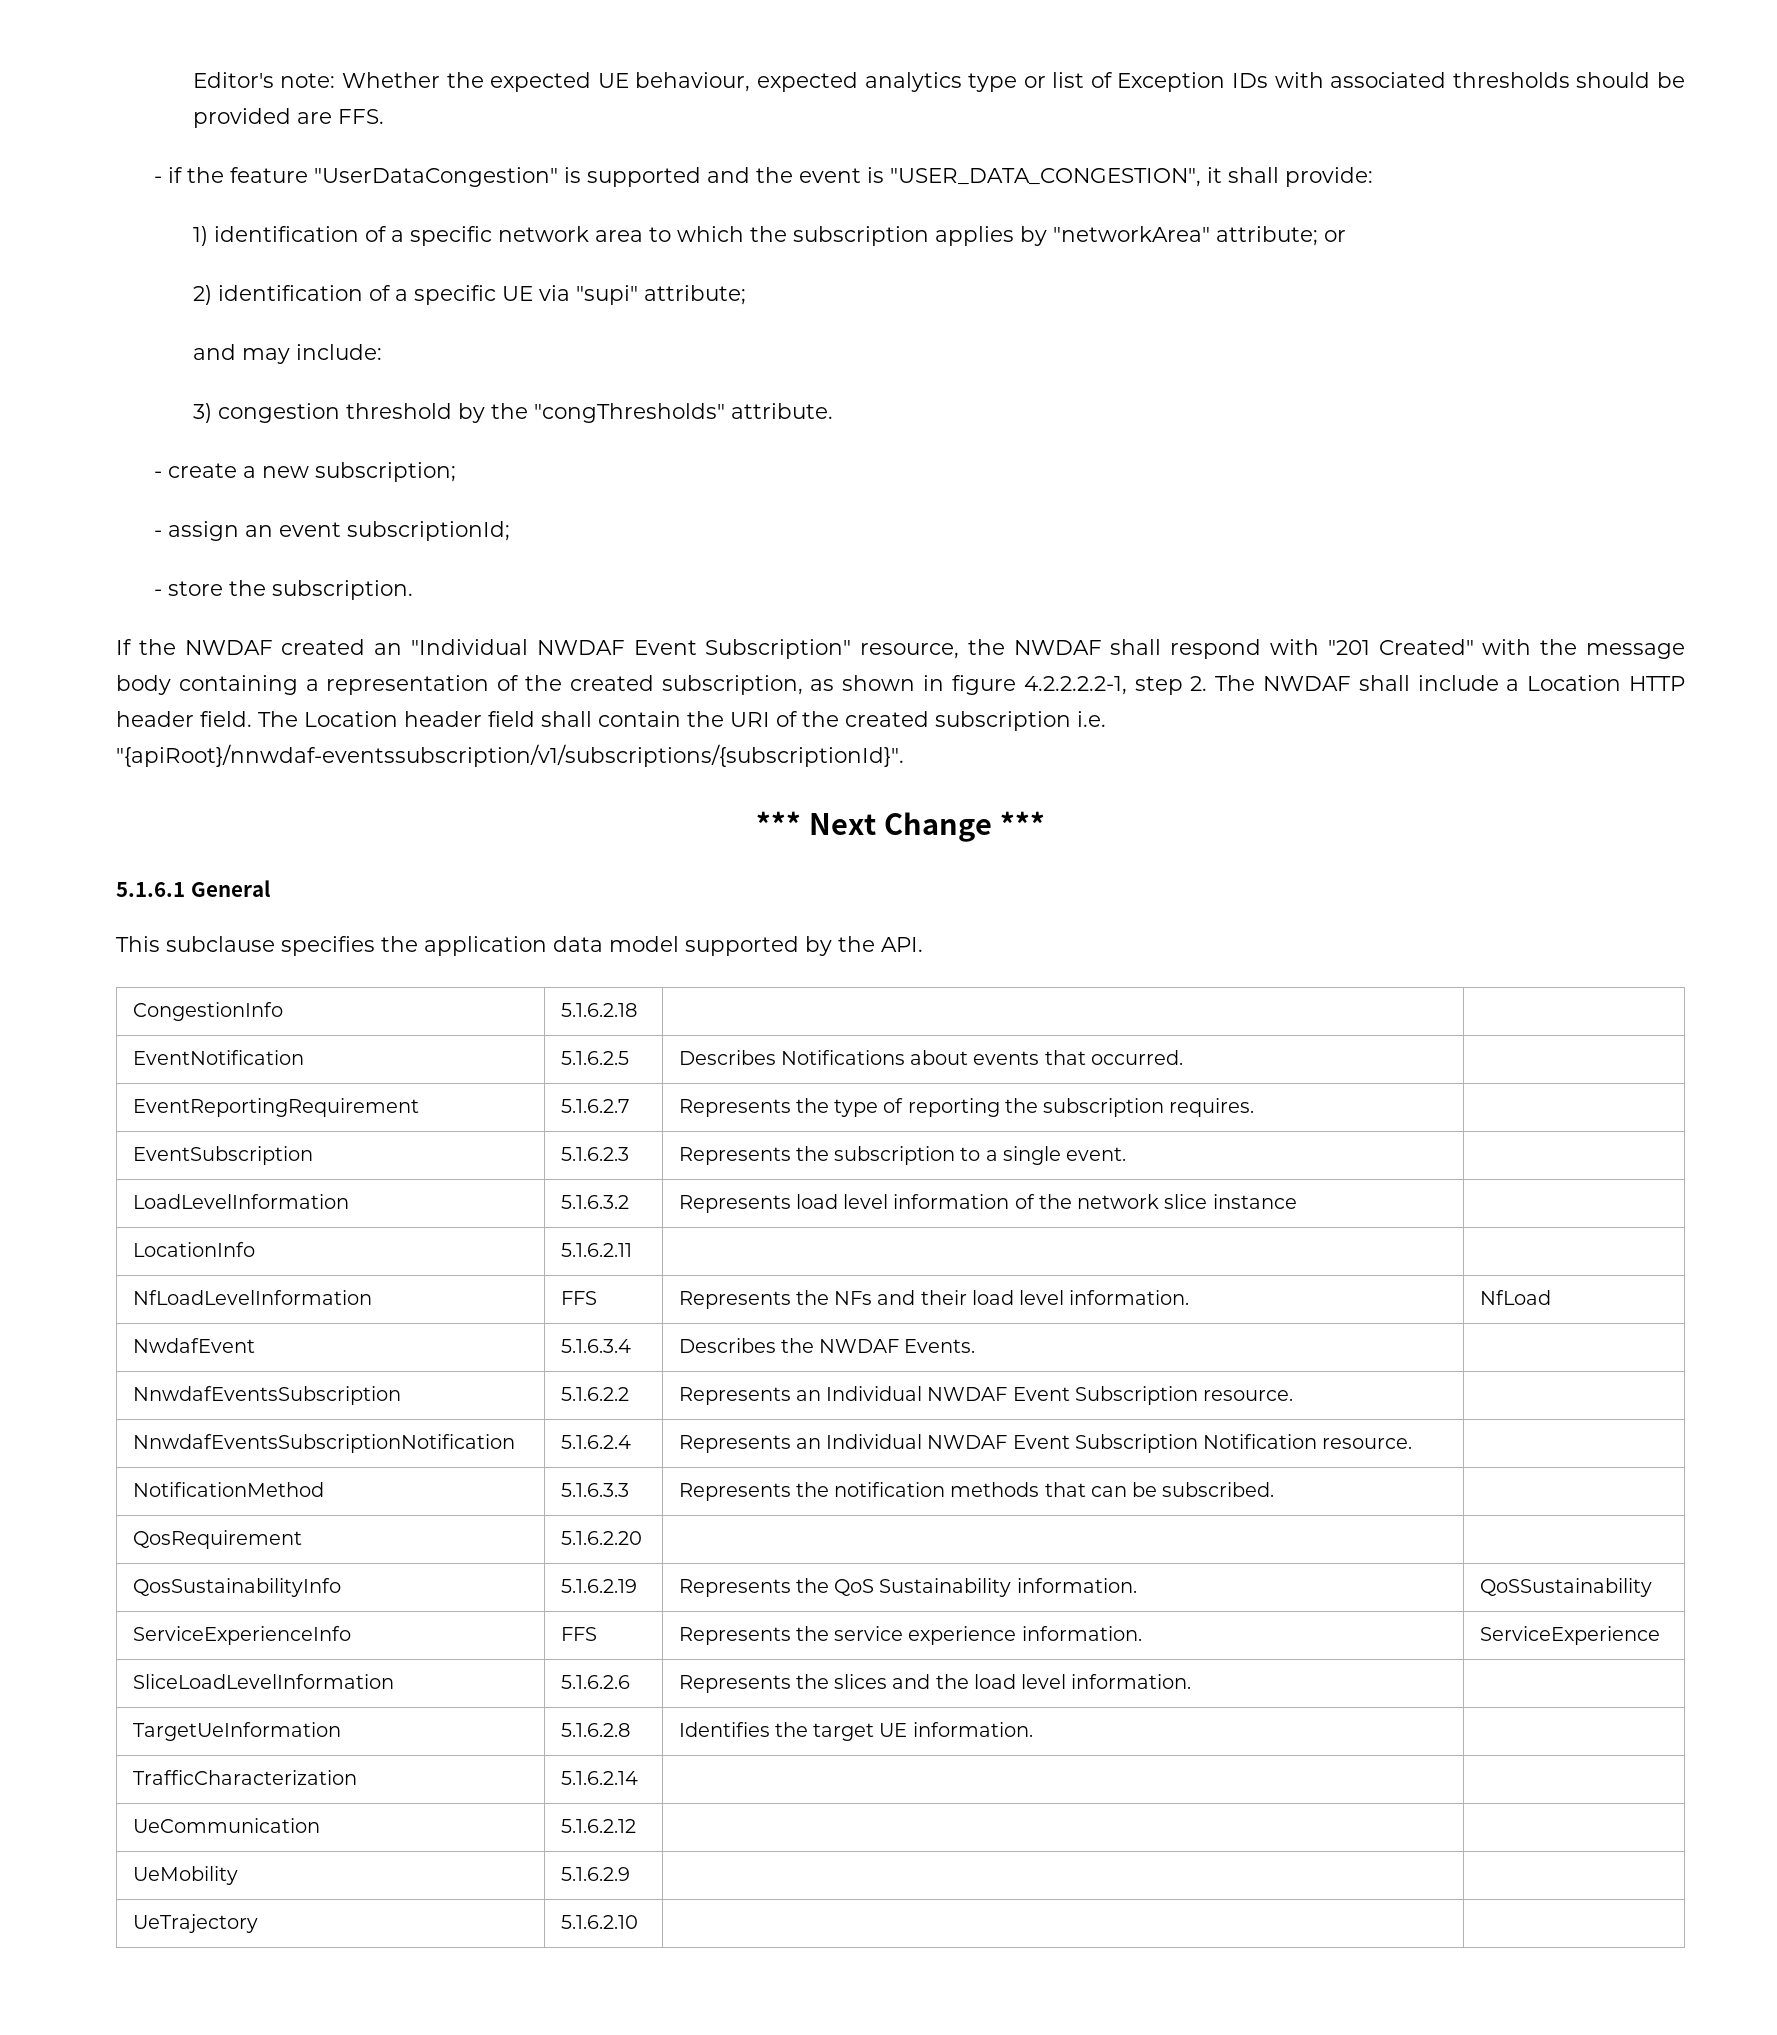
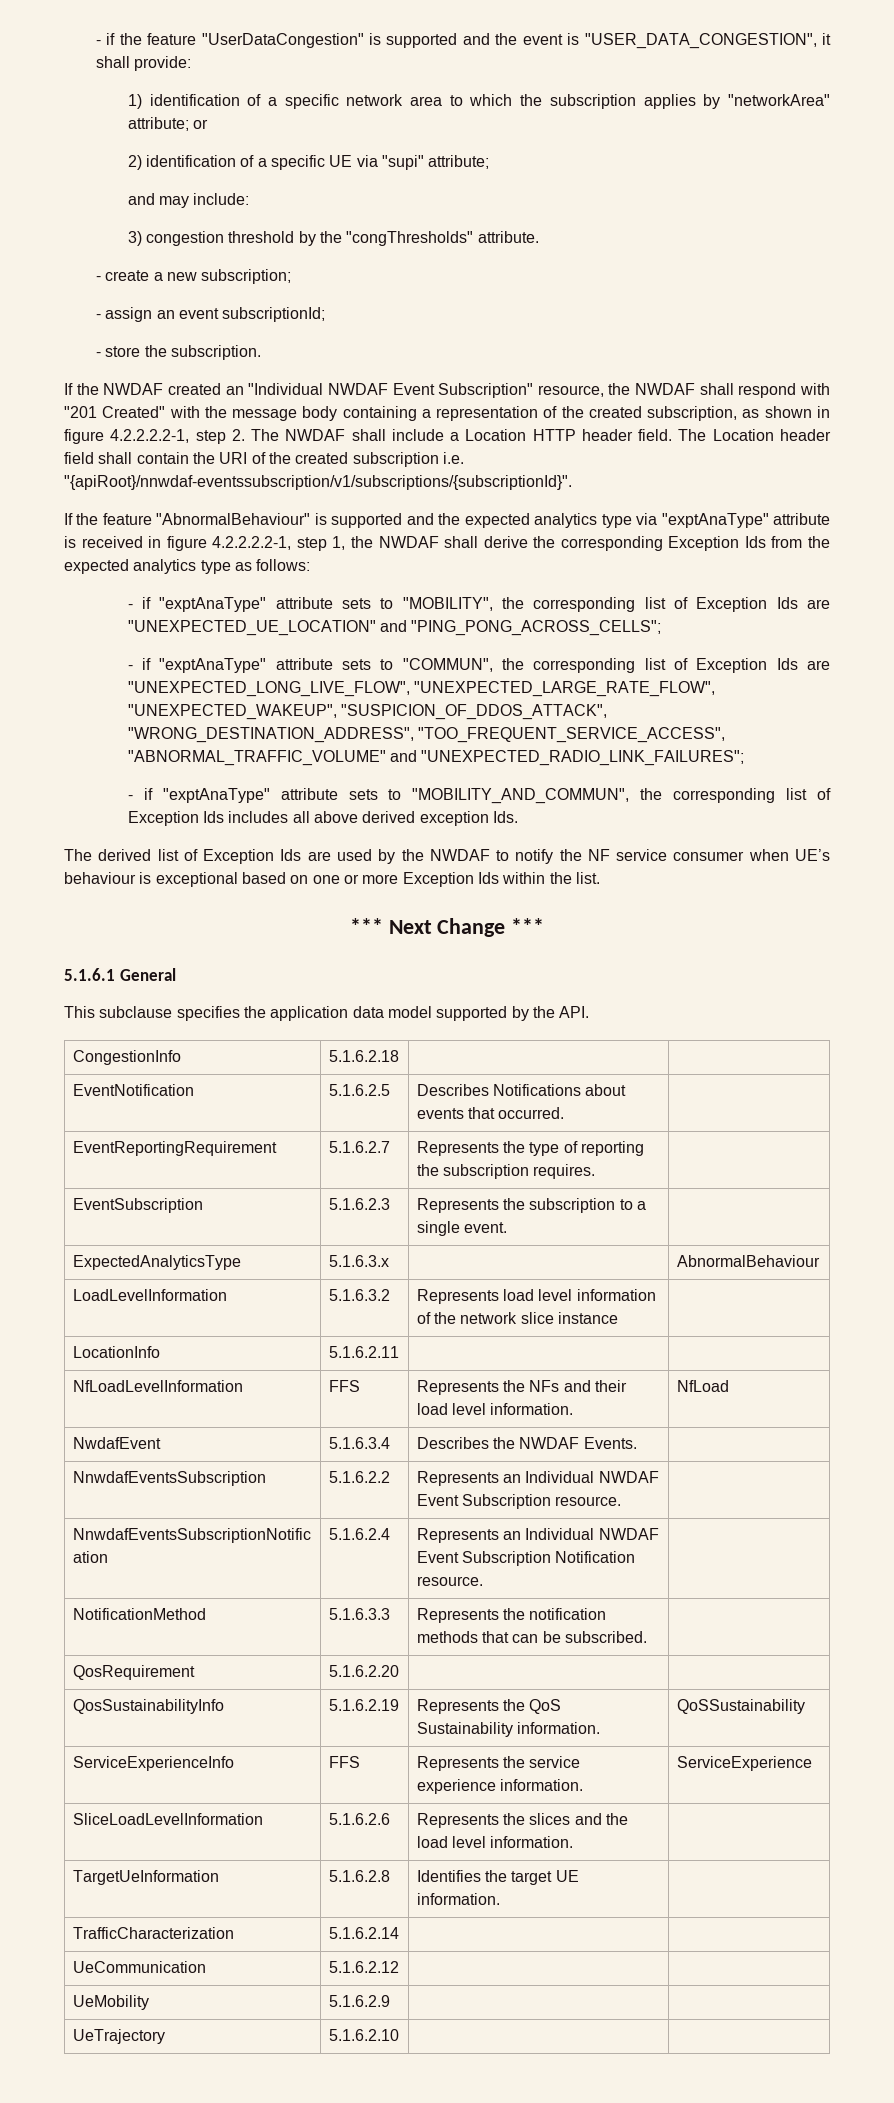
[192,72,1686,92] [192,108,384,128] Editor's note: Whether the expected UE behaviour, expected analytics type or list of Exception IDs with associated thresholds should be provided are FFS. // -> (95, 42) none
(904, 755) none -> [64,513,830,528] [64,536,830,551] [64,559,311,574] [127,597,830,612] [127,620,662,636] [127,658,830,673] [127,681,716,697] [127,704,608,720] [127,727,726,743] [127,750,745,766] [127,788,832,804] [127,811,519,826] [64,849,831,864] [64,872,600,887] // If the feature "AbnormalBehaviour" is supported and the expected analytics type via "exptAnaType" attribute is received in figure 4.2.2.2.2-1, step 1, the NWDAF shall derive the corresponding Exception Ids from the expected analytics type as follows: // - if "exptAnaType" attribute sets to "MOBILITY", the corresponding list of Exception Ids are "UNEXPECTED_UE_LOCATION" and "PING_PONG_ACROSS_CELLS"; // - if "exptAnaType" attribute sets to "COMMUN", the corresponding list of Exception Ids are "UNEXPECTED_LONG_LIVE_FLOW", "UNEXPECTED_LARGE_RATE_FLOW", "UNEXPECTED_WAKEUP", "SUSPICION_OF_DDOS_ATTACK", "WRONG_DESTINATION_ADDRESS", "TOO_FREQUENT_SERVICE_ACCESS", "ABNORMAL_TRAFFIC_VOLUME" and "UNEXPECTED_RADIO_LINK_FAILURES"; // - if "exptAnaType" attribute sets to "MOBILITY_AND_COMMUN", the corresponding list of Exception Ids includes all above derived exception Ids. // The derived list of Exception Ids are used by the NWDAF to notify the NF service consumer when UE’s behaviour is exceptional based on one or more Exception Ids within the list.
(1127, 1154) none -> [72,1255,241,1270] [328,1255,389,1267] [676,1255,820,1267] // ExpectedAnalyticsType | 5.1.6.3.x | | AbnormalBehaviour

